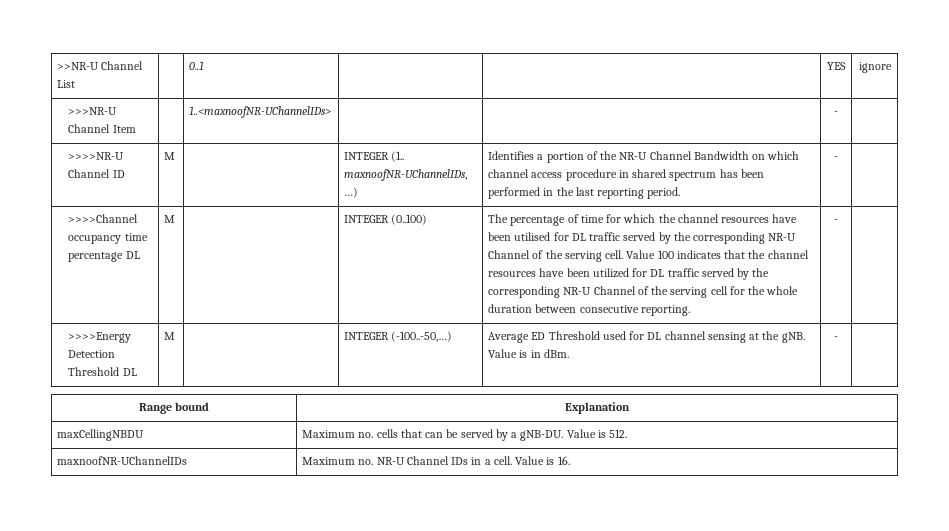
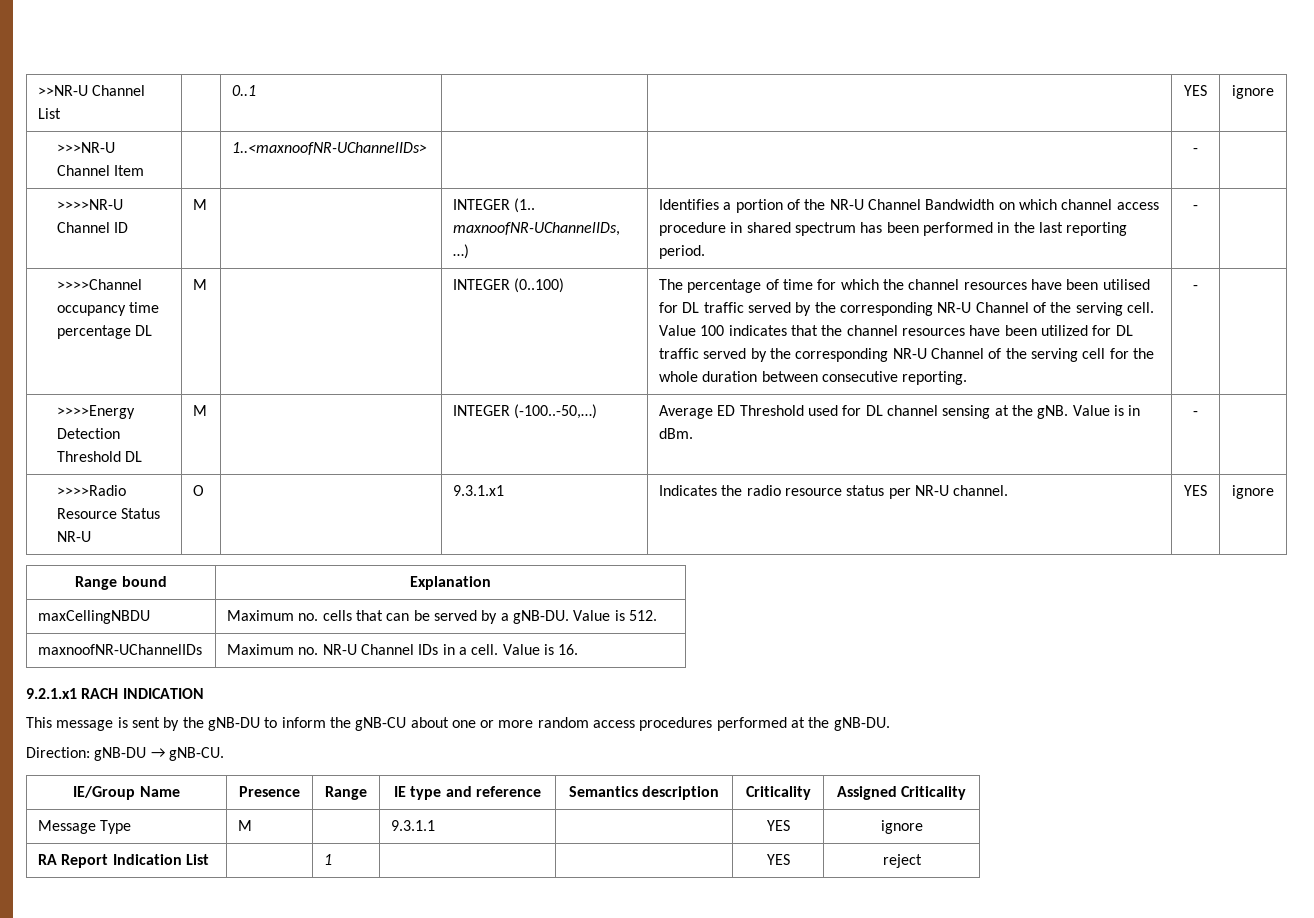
(838, 338) none -> [57,485,127,496] [57,508,161,519] [57,531,92,542] [193,485,205,496] [453,485,505,496] [659,485,1009,499] [1184,485,1207,496] [1232,485,1274,499] // >>>>Radio Resource Status NR-U | O | | 9.3.1.x1 | Indicates the radio resource status per NR-U channel. | YES | ignore
(570, 460) none -> [26,688,204,699] [26,717,890,731] [26,747,224,761] [73,786,180,800] [238,786,300,797] [325,786,367,800] [394,786,541,800] [568,786,720,800] [745,786,811,800] [836,786,967,800] [38,820,132,834] [238,820,253,831] [391,820,436,831] [766,820,790,831] [880,820,923,834] [38,854,210,868] [324,854,333,865] [766,854,790,865] [882,854,922,868] // 9.2.1.x1 RACH INDICATION // This message is sent by the gNB-DU to inform the gNB-CU about one or more random access procedures performed at the gNB-DU. // Direction: gNB-DU → gNB-CU. // IE/Group Name | Presence | Range | IE type and reference | Semantics description | Criticality | Assigned Criticality // Message Type | M | | 9.3.1.1 | | YES | ignore // RA Report Indication List | | 1 | | | YES | reject

